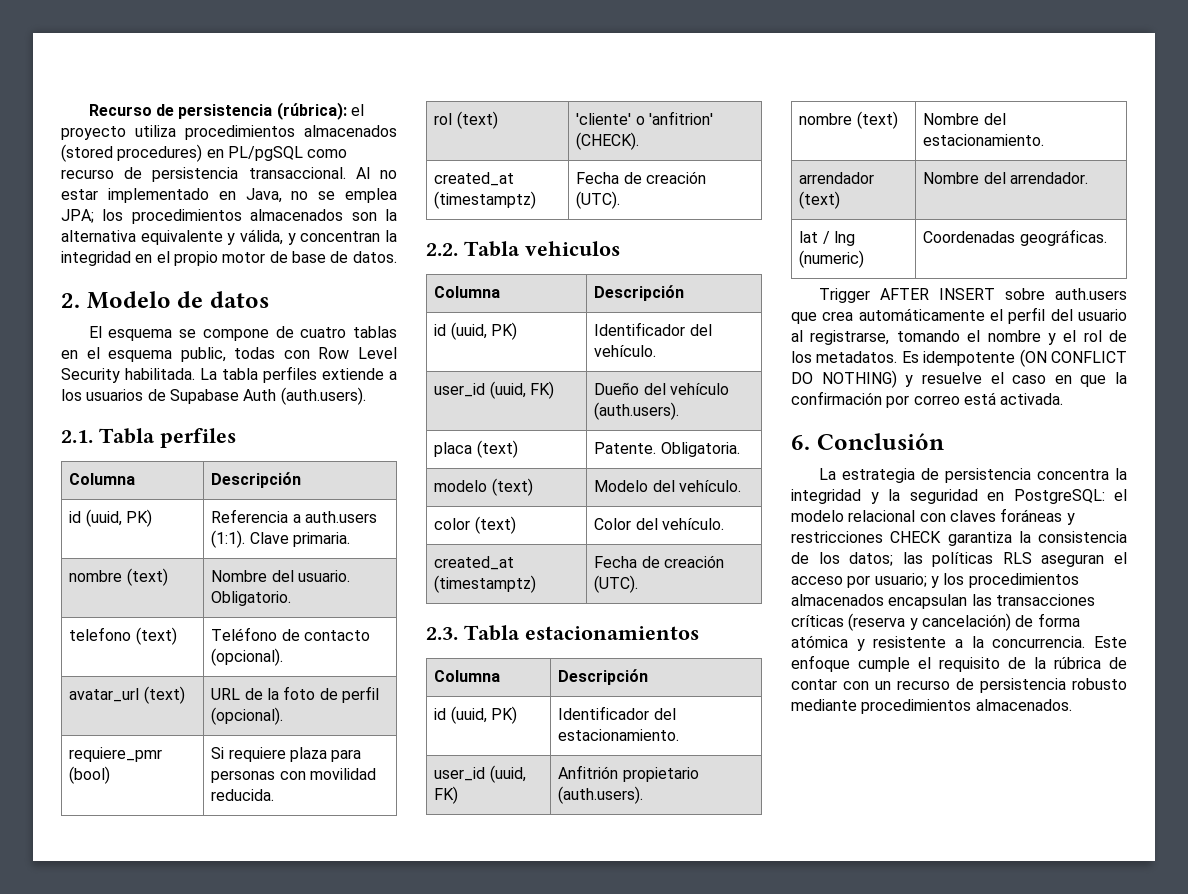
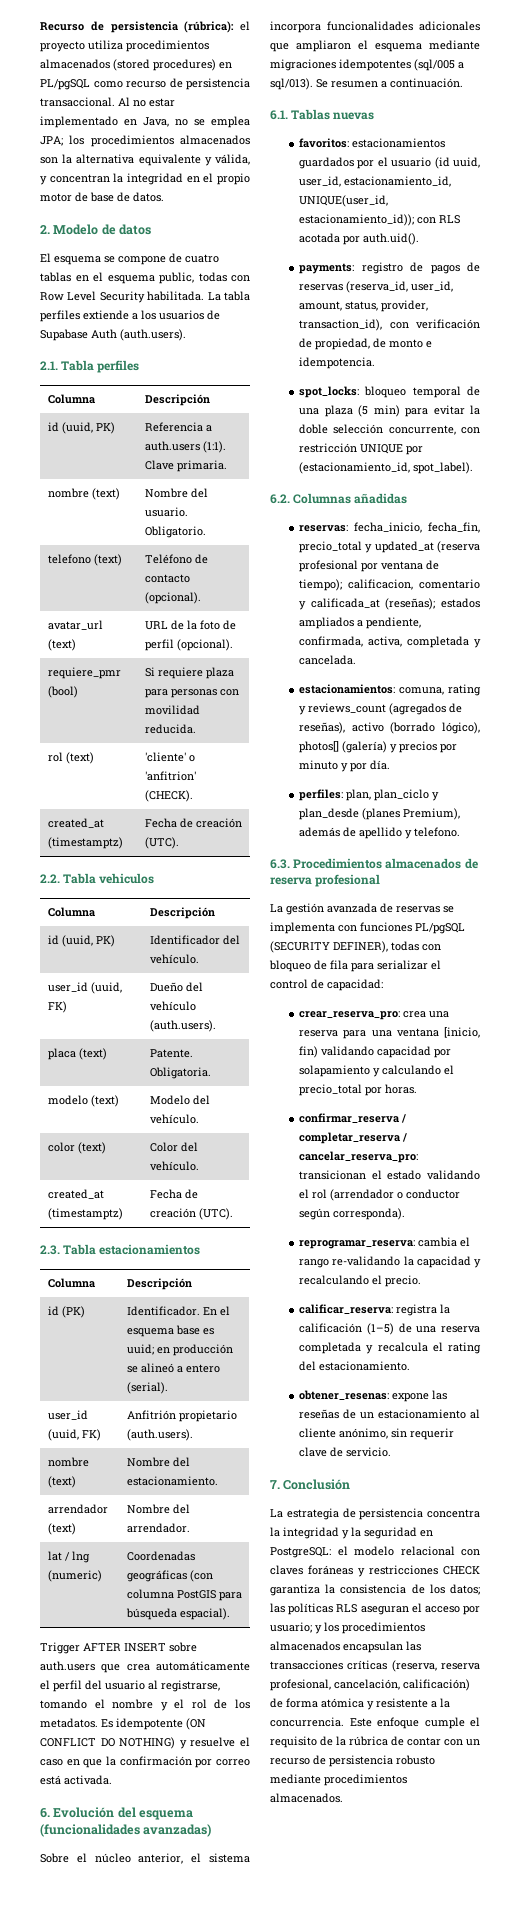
[450,706,518,724] [558,706,676,720] [558,729,680,741] (uuid, PK) | Identificador del estacionamiento. -> [61,1306,85,1318] [126,1306,230,1316] [126,1325,214,1337] [126,1344,233,1356] [126,1363,220,1373] [126,1382,168,1394] (PK) | Identificador. En el esquema base es uuid; en producción se alineó a entero (serial).
[1019,229,1107,246] geográficas. -> [126,1570,213,1582] [126,1589,242,1601] [125,1608,230,1620] geográficas (con columna PostGIS para búsqueda espacial).
(810, 442) none -> [53,1807,194,1820] [40,1824,212,1837] [40,1853,250,1864] [270,21,480,33] [270,40,480,52] [270,59,464,71] [270,78,463,90] [270,109,375,120] [299,138,446,148] [299,157,480,169] [299,176,452,187] [299,195,389,207] [299,214,461,226] [299,233,420,245] [299,262,480,274] [299,281,454,293] [299,300,429,312] [299,319,480,331] [299,338,433,350] [299,357,376,369] [299,386,480,398] [299,405,480,417] [299,424,480,435] [299,443,424,455] [299,462,474,474] [270,493,408,504] [299,522,480,533] [299,541,480,553] [299,560,440,572] [299,579,480,591] [299,598,480,610] [299,617,422,629] [299,636,481,648] [299,655,357,665] [299,684,481,696] [299,703,463,715] [299,722,480,734] [299,741,458,753] [299,760,391,772] [299,789,440,801] [299,808,461,820] [299,827,461,839] [270,858,478,869] [270,874,381,887] [270,903,454,915] [270,922,465,934] [270,941,441,953] [269,960,441,972] [270,979,383,991] [299,1011,450,1020] [299,1027,480,1039] [299,1046,452,1058] [299,1065,455,1077] [299,1084,418,1096] [299,1113,407,1123] [299,1132,408,1144] [299,1151,419,1163] [299,1170,480,1180] [299,1189,461,1201] [299,1208,406,1220] [299,1237,471,1249] [299,1256,481,1268] [299,1275,422,1287] [299,1304,451,1316] [299,1323,480,1335] [299,1342,481,1354] [299,1361,411,1371] [299,1390,448,1402] [299,1409,480,1419] [299,1428,455,1440] [299,1447,392,1457] [270,1480,280,1489] Evolución del esquema (funcionalidades avanzadas) // Sobre el núcleo anterior, el sistema incorpora funcionalidades adicionales que ampliaron el esquema mediante migraciones idempotentes (sql/005 a sql/013). Se resumen a continuación. // 6.1. Tablas nuevas // favoritos: estacionamientos guardados por el usuario (id uuid, user_id, estacionamiento_id, UNIQUE(user_id, estacionamiento_id)); con RLS acotada por auth.uid(). // payments: registro de pagos de reservas (reserva_id, user_id, amount, status, provider, transaction_id), con verificación de propiedad, de monto e idempotencia. // spot_locks: bloqueo temporal de una plaza (5 min) para evitar la doble selección concurrente, con restricción UNIQUE por (estacionamiento_id, spot_label). // 6.2. Columnas añadidas // reservas: fecha_inicio, fecha_fin, precio_total y updated_at (reserva profesional por ventana de tiempo); calificacion, comentario y calificada_at (reseñas); estados ampliados a pendiente, confirmada, activa, completada y cancelada. // estacionamientos: comuna, rating y reviews_count (agregados de reseñas), activo (borrado lógico), photos[] (galería) y precios por minuto y por día. // perfiles: plan, plan_ciclo y plan_desde (planes Premium), además de apellido y telefono. // 6.3. Procedimientos almacenados de reserva profesional // La gestión avanzada de reservas se implementa con funciones PL/pgSQL (SECURITY DEFINER), todas con bloqueo de fila para serializar el control de capacidad: // crear_reserva_pro: crea una reserva para una ventana [inicio, fin) validando capacidad por solapamiento y calculando el precio_total por horas. // confirmar_reserva / completar_reserva / cancelar_reserva_pro: transicionan el estado validando el rol (arrendador o conductor según corresponda). // reprogramar_reserva: cambia el rango re-validando la capacidad y recalculando el precio. // calificar_reserva: registra la calificación (1–5) de una reserva completada y recalcula el rating del estacionamiento. // obtener_resenas: expone las reseñas de un estacionamiento al cliente anónimo, sin requerir clave de servicio. // 7.
[848,613,1011,631] (reserva y cancelación) -> [391,1660,480,1672] [270,1679,470,1691] (reserva, reserva profesional, cancelación, calificación)

